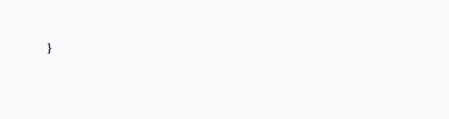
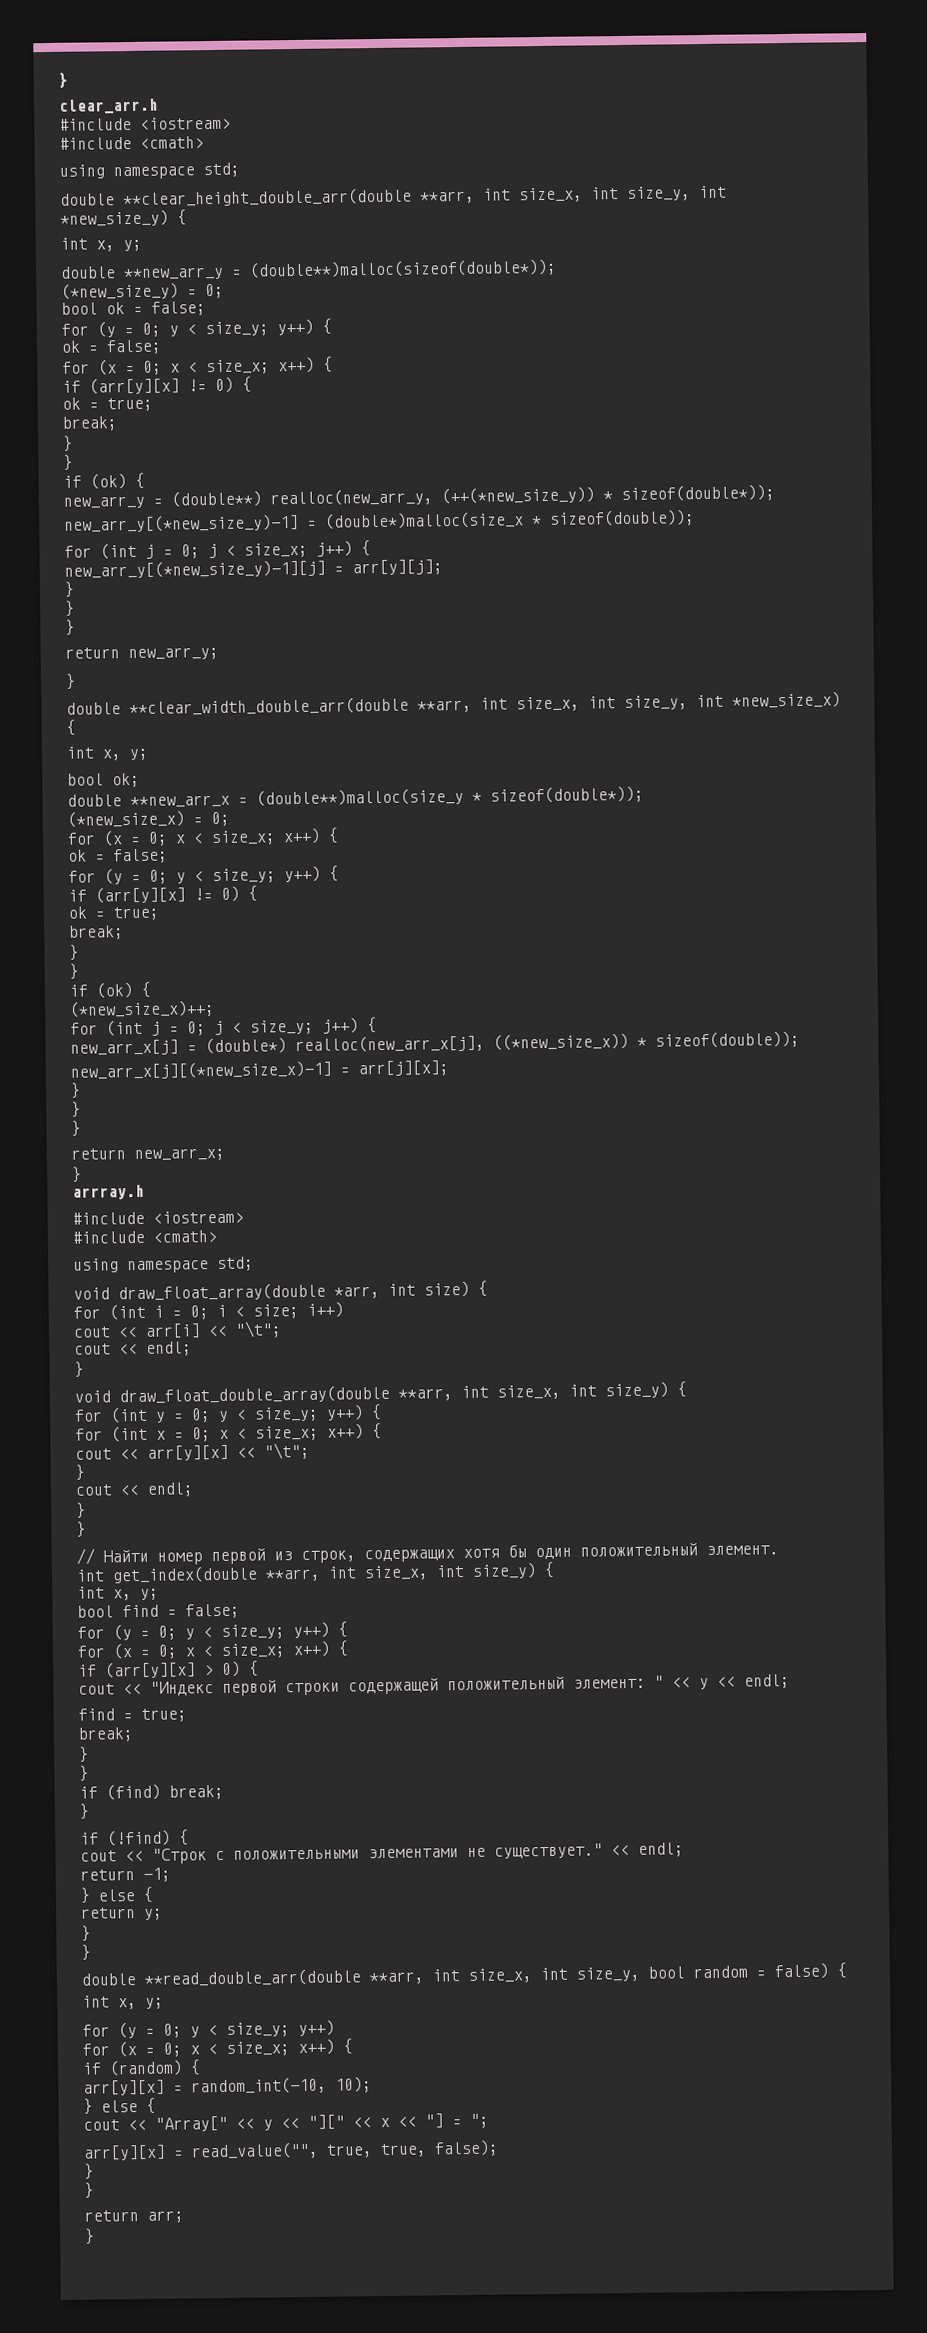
[47,43,52,54] } -> [58,72,68,88] [58,98,159,114] [59,116,231,131] [59,136,204,150] [59,162,240,180] [60,185,727,208] [60,209,187,227] [60,237,142,252] [60,258,557,281] [61,282,224,300] [61,301,206,316] [61,318,332,338] [61,339,162,355] [62,356,333,376] [62,376,252,395] [62,397,153,412] [62,416,117,431] [63,435,73,452] [63,454,73,471] [63,472,145,490] [63,484,775,509] [64,509,695,533] [64,540,371,560] [64,559,443,579] [64,581,75,598] [65,600,75,617] [65,619,75,636] [65,646,219,661] [65,673,76,690] [66,691,841,717] [66,719,76,736] [66,746,149,761] [67,772,140,788] [67,785,644,809] [67,810,230,828] [67,827,339,847] [68,848,168,864] [68,865,339,885] [68,885,258,904] [68,906,159,921] [69,925,124,940] [69,944,79,961] [69,963,79,980] [69,981,151,999] [69,1000,215,1018] [70,1017,377,1037] [70,1030,800,1056] [70,1060,449,1080] [70,1082,81,1099] [71,1101,81,1118] [71,1120,81,1137] [71,1147,225,1162] [71,1166,82,1183] [72,1184,145,1200] [72,1210,244,1225] [72,1230,217,1244] [73,1256,254,1274] [73,1280,488,1302] [73,1301,344,1321] [73,1321,282,1339] [74,1341,192,1356] [74,1361,84,1378] [74,1381,687,1405] [74,1404,382,1424] [75,1423,382,1443] [75,1442,310,1461] [75,1464,85,1481] [75,1482,194,1497] [76,1502,86,1519] [76,1521,86,1538] [76,1542,779,1565] [76,1561,555,1584] [77,1586,159,1601] [77,1603,240,1619] [77,1621,348,1641] [77,1640,348,1660] [78,1660,259,1679] [78,1674,790,1696] [78,1708,187,1722] [78,1727,133,1742] [79,1746,89,1763] [79,1765,89,1782] [79,1783,224,1801] [79,1803,89,1820] [80,1829,189,1847] [80,1842,684,1864] [80,1867,171,1882] [80,1886,153,1904] [81,1907,163,1920] [81,1925,91,1942] [81,1944,91,1961] [81,1962,847,1987] [82,1995,164,2010] [82,2019,335,2039] [82,2038,353,2058] [82,2059,201,2077] [83,2076,372,2096] [83,2097,156,2115] [83,2113,489,2132] [83,2139,499,2161] [84,2163,94,2180] [84,2182,94,2199] [84,2210,184,2223] [84,2228,95,2245] } // clear_arr.h // #include <iostream> // #include <cmath> // using namespace std; // double **clear_height_double_arr(double **arr, int size_x, int size_y, int *new_size_y) { // int x, y; // double **new_arr_y = (double**)malloc(sizeof(double*)); // (*new_size_y) = 0; // bool ok = false; // for (y = 0; y < size_y; y++) { // ok = false; // for (x = 0; x < size_x; x++) { // if (arr[y][x] != 0) { // ok = true; // break; // } // } // if (ok) { // new_arr_y = (double**) realloc(new_arr_y, (++(*new_size_y)) * sizeof(double*)); // new_arr_y[(*new_size_y)-1] = (double*)malloc(size_x * sizeof(double)); // for (int j = 0; j < size_x; j++) { // new_arr_y[(*new_size_y)-1][j] = arr[y][j]; // } // } // } // return new_arr_y; // } // double **clear_width_double_arr(double **arr, int size_x, int size_y, int *new_size_x) { // int x, y; // bool ok; // double **new_arr_x = (double**)malloc(size_y * sizeof(double*)); // (*new_size_x) = 0; // for (x = 0; x < size_x; x++) { // ok = false; // for (y = 0; y < size_y; y++) { // if (arr[y][x] != 0) { // ok = true; // break; // } // } // if (ok) { // (*new_size_x)++; // for (int j = 0; j < size_y; j++) { // new_arr_x[j] = (double*) realloc(new_arr_x[j], ((*new_size_x)) * sizeof(double)); // new_arr_x[j][(*new_size_x)-1] = arr[j][x]; // } // } // } // return new_arr_x; // } // arrray.h // #include <iostream> // #include <cmath> // using namespace std; // void draw_float_array(double *arr, int size) { // for (int i = 0; i < size; i++) // cout << arr[i] << "\t"; // cout << endl; // } // void draw_float_double_array(double **arr, int size_x, int size_y) { // for (int y = 0; y < size_y; y++) { // for (int x = 0; x < size_x; x++) { // cout << arr[y][x] << "\t"; // } // cout << endl; // } // } // // Найти номер первой из строк, содержащих хотя бы один положительный элемент. // int get_index(double **arr, int size_x, int size_y) { // int x, y; // bool find = false; // for (y = 0; y < size_y; y++) { // for (x = 0; x < size_x; x++) { // if (arr[y][x] > 0) { // cout << "Индекс первой строки содержащей положительный элемент: " << y << endl; // find = true; // break; // } // } // if (find) break; // } // if (!find) { // cout << "Строк с положительными элементами не существует." << endl; // return -1; // } else { // return y; // } // } // double **read_double_arr(double **arr, int size_x, int size_y, bool random = false) { // int x, y; // for (y = 0; y < size_y; y++) // for (x = 0; x < size_x; x++) { // if (random) { // arr[y][x] = random_int(-10, 10); // } else { // cout << "Array[" << y << "][" << x << "] = "; // arr[y][x] = read_value("", true, true, false); // } // } // return arr; // }

